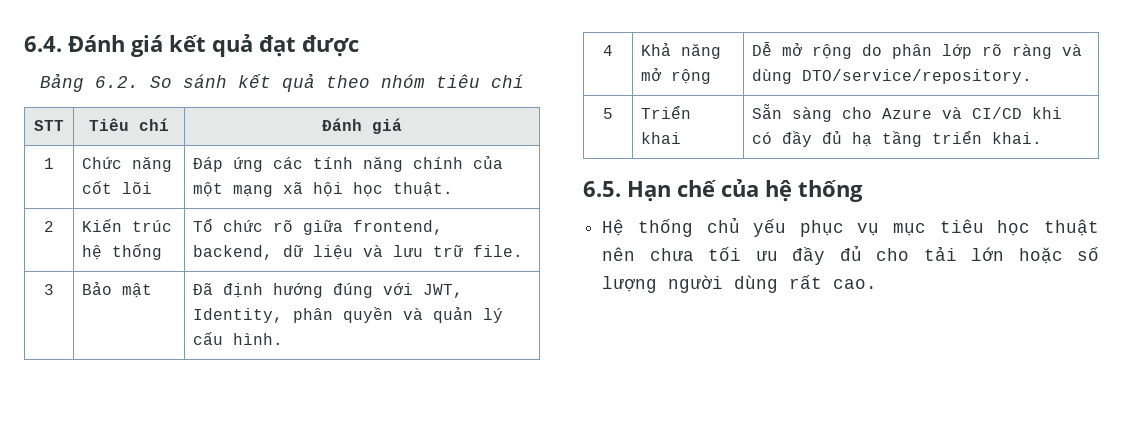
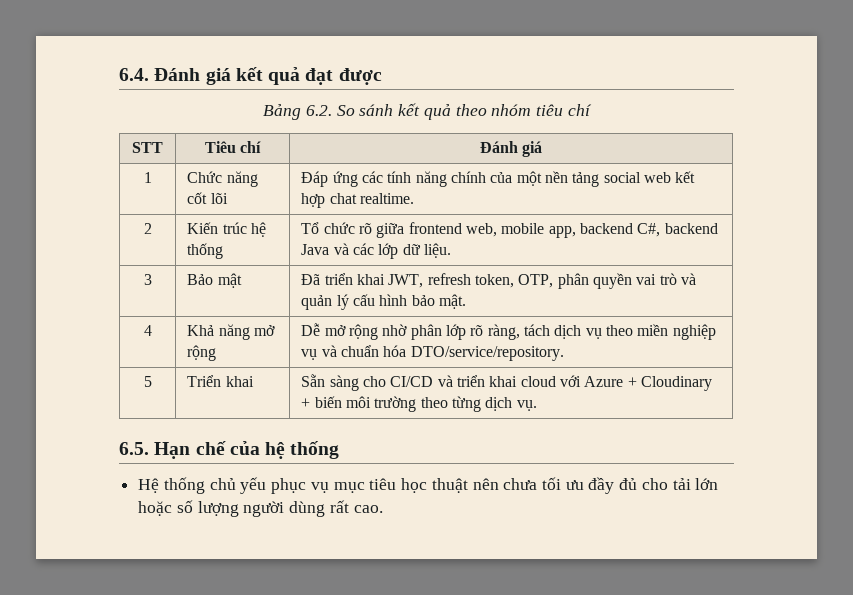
[233,182,454,197] mạng xã hội học thuật. -> [545,171,696,187] [301,193,415,208] nền tảng social web kết hợp chat realtime.
[353,220,444,235] [193,245,524,260] [44,284,54,295] [82,282,153,298] [193,283,464,298] [193,307,394,323] frontend, backend, dữ liệu và lưu trữ file. // 3 | Bảo mật | Đã định hướng đúng với JWT, Identity, phân quyền -> [408,222,718,238] [301,243,452,259] [143,274,152,285] [187,273,242,288] [301,273,677,289] frontend web, mobile app, backend C#, backend Java và các lớp dữ liệu. // 3 | Bảo mật | Đã triển khai JWT, refresh token, OTP, phân quyền vai trò
[233,333,284,345] hình. -> [379,294,467,309] hình bảo mật.
[862,44,883,56] do -> [382,324,408,336] nhờ
[1012,44,1083,59] [752,69,793,84] ràng và dùng -> [487,324,716,340] [301,345,407,360] ràng, tách dịch vụ theo miền nghiệp vụ và chuẩn hóa
[882,107,1063,119] [752,131,1043,147] Azure và CI/CD khi có đầy đủ hạ tầng triển khai. -> [390,375,712,391] [301,396,537,412] CI/CD và triển khai cloud với Azure + Cloudinary + biến môi trường theo từng dịch vụ.

